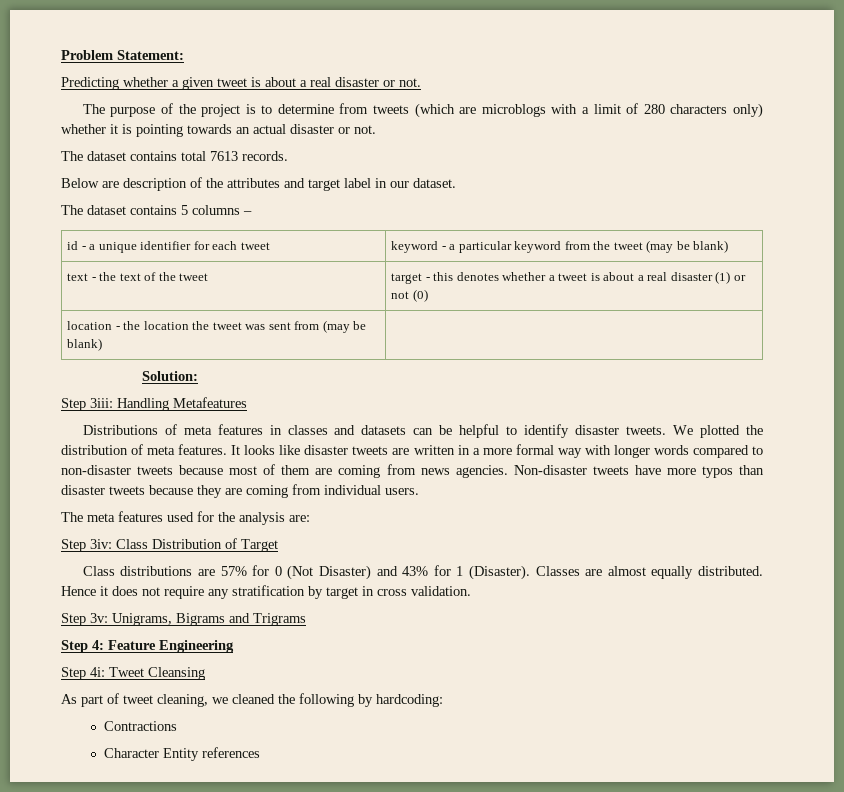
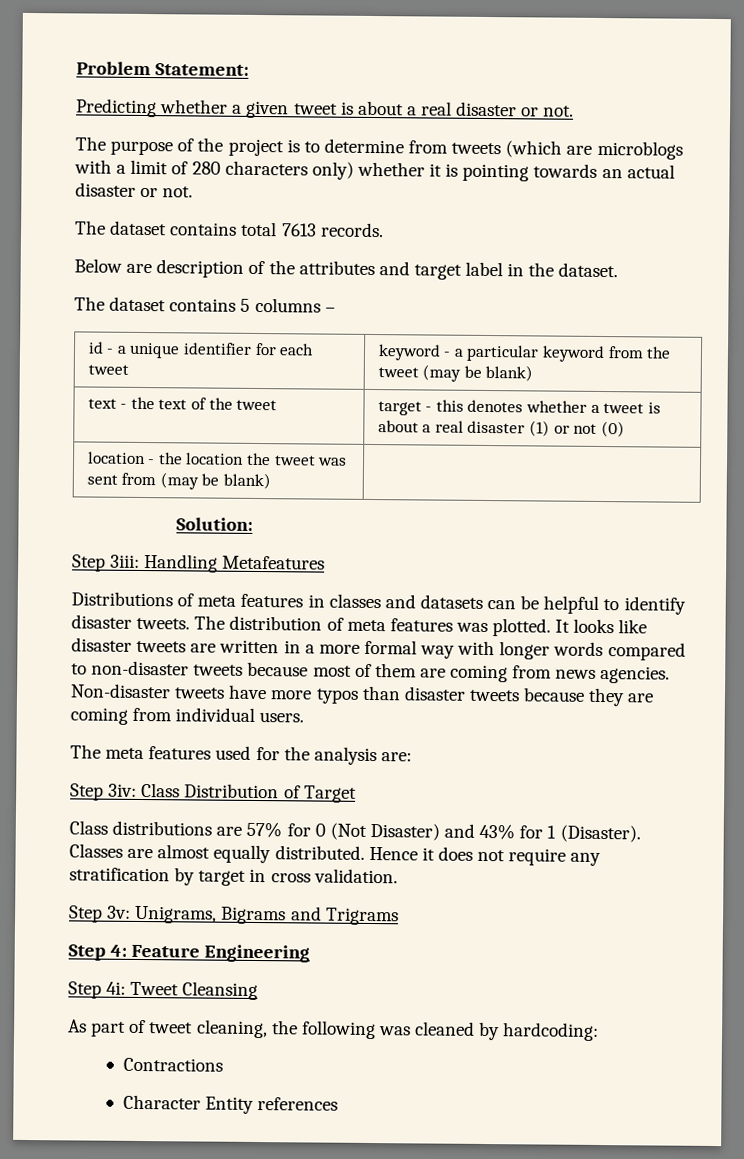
[390,181,409,188] our -> [528,262,555,277] the
[673,425,764,438] [61,444,228,455] We plotted the distribution of meta features. -> [194,615,552,637] The distribution of meta features was plotted.
[212,693,354,707] we cleaned the following -> [271,1020,476,1040] the following was cleaned

